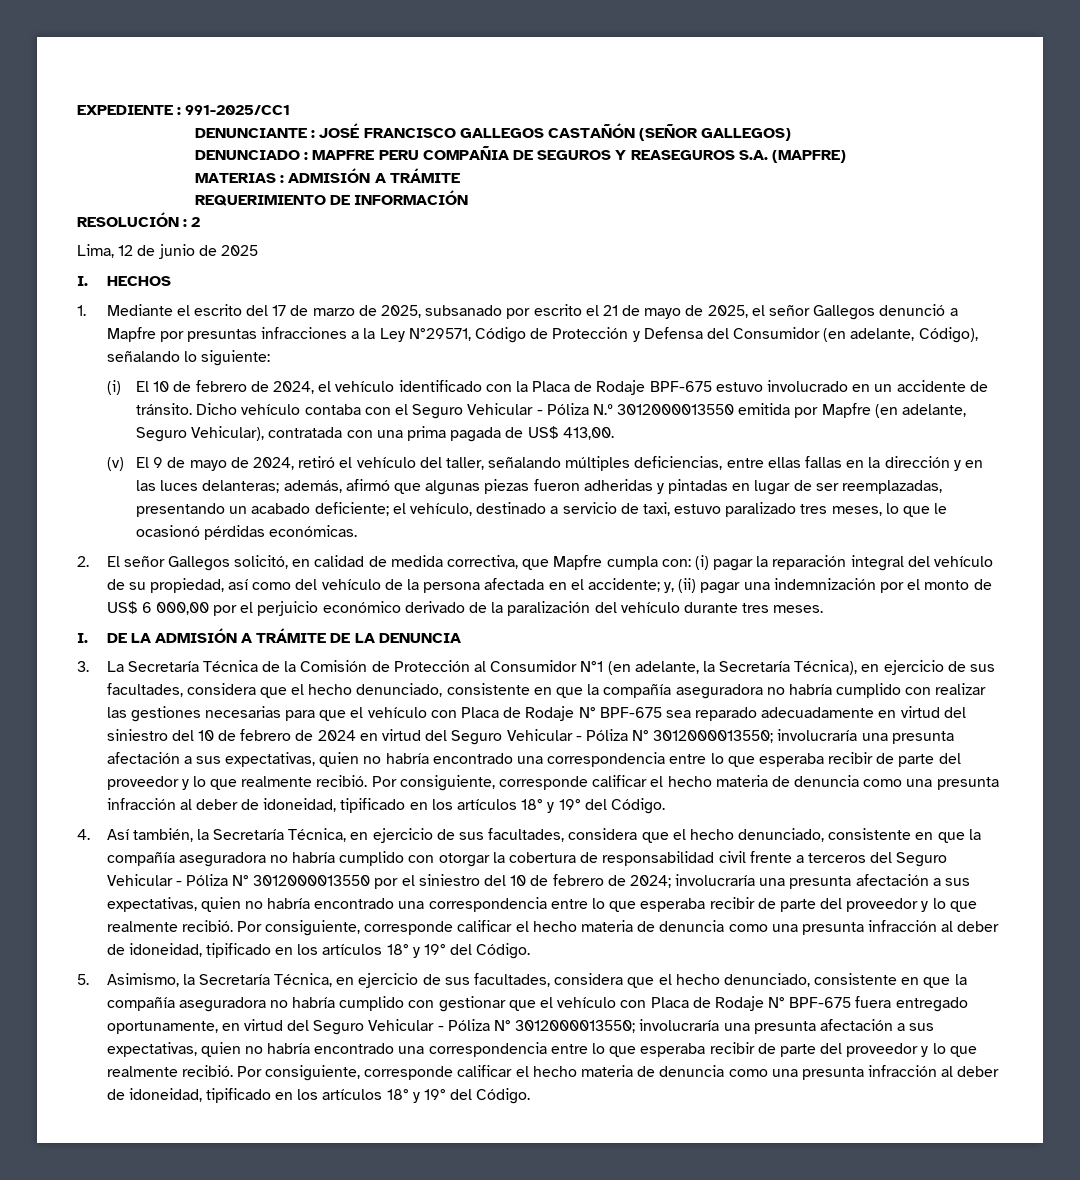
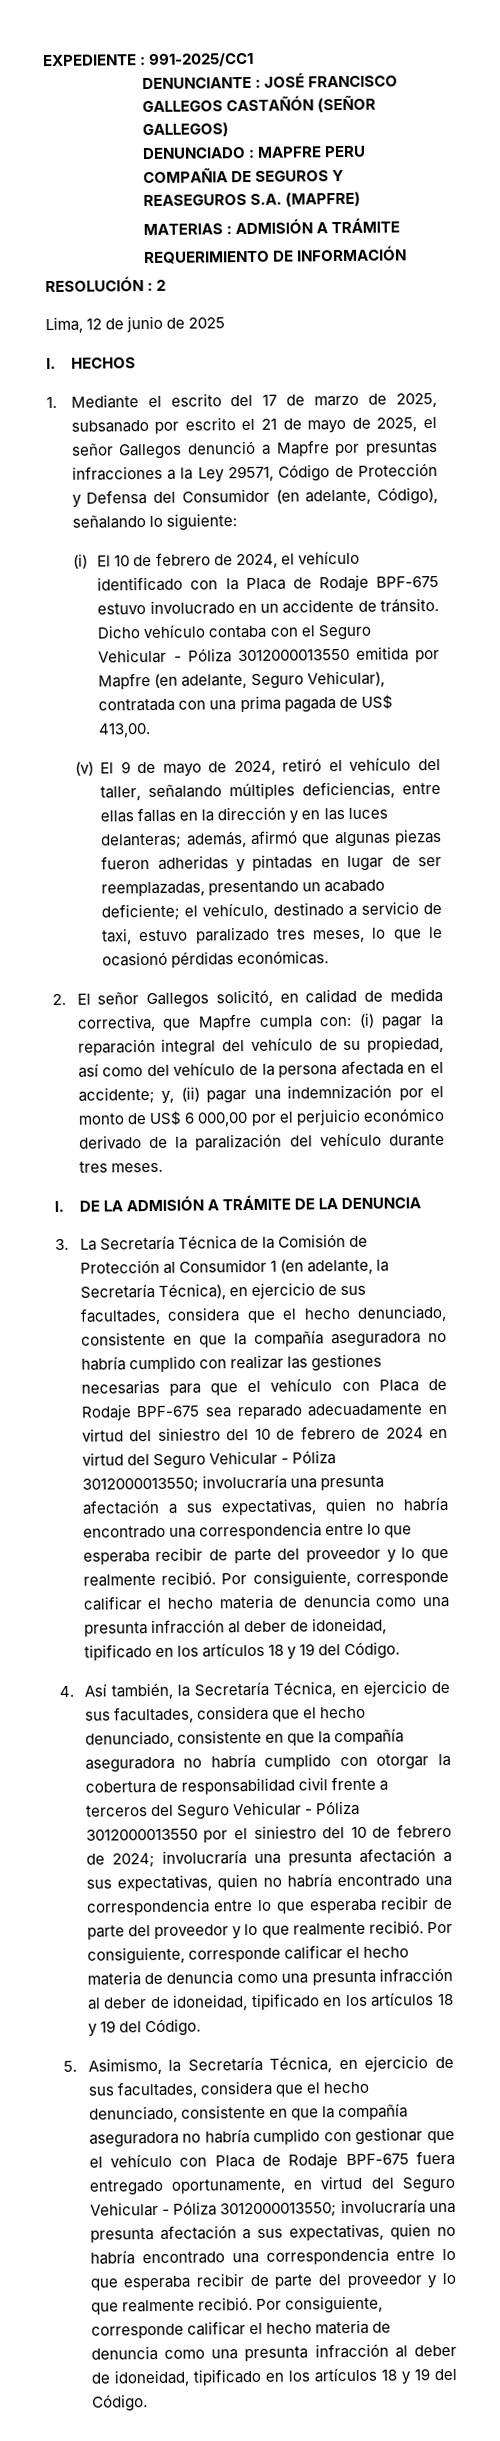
[408,328,471,341] N°29571, -> [228,465,275,482] 29571,
[592,404,613,415] N.º -> (232, 655) none
[580,661,604,672] N°1 -> [269,1260,277,1272] 1
[578,707,596,718] N° -> (132, 1412) none
[632,730,650,741] N° -> (336, 1457) none
[521,799,581,813] 18° y 19° -> [267,1643,315,1660] 18 y 19
[232,875,250,886] N° -> (360, 1808) none
[386,944,447,958] 18° y 19° -> [437,1993,454,2006] [87,2020,116,2037] 18 y 19
[768,997,786,1008] N° -> (339, 2160) none
[494,1020,512,1031] N° -> (218, 2208) none
[386,1089,447,1103] 18° y 19° -> [380,2368,430,2385] 18 y 19

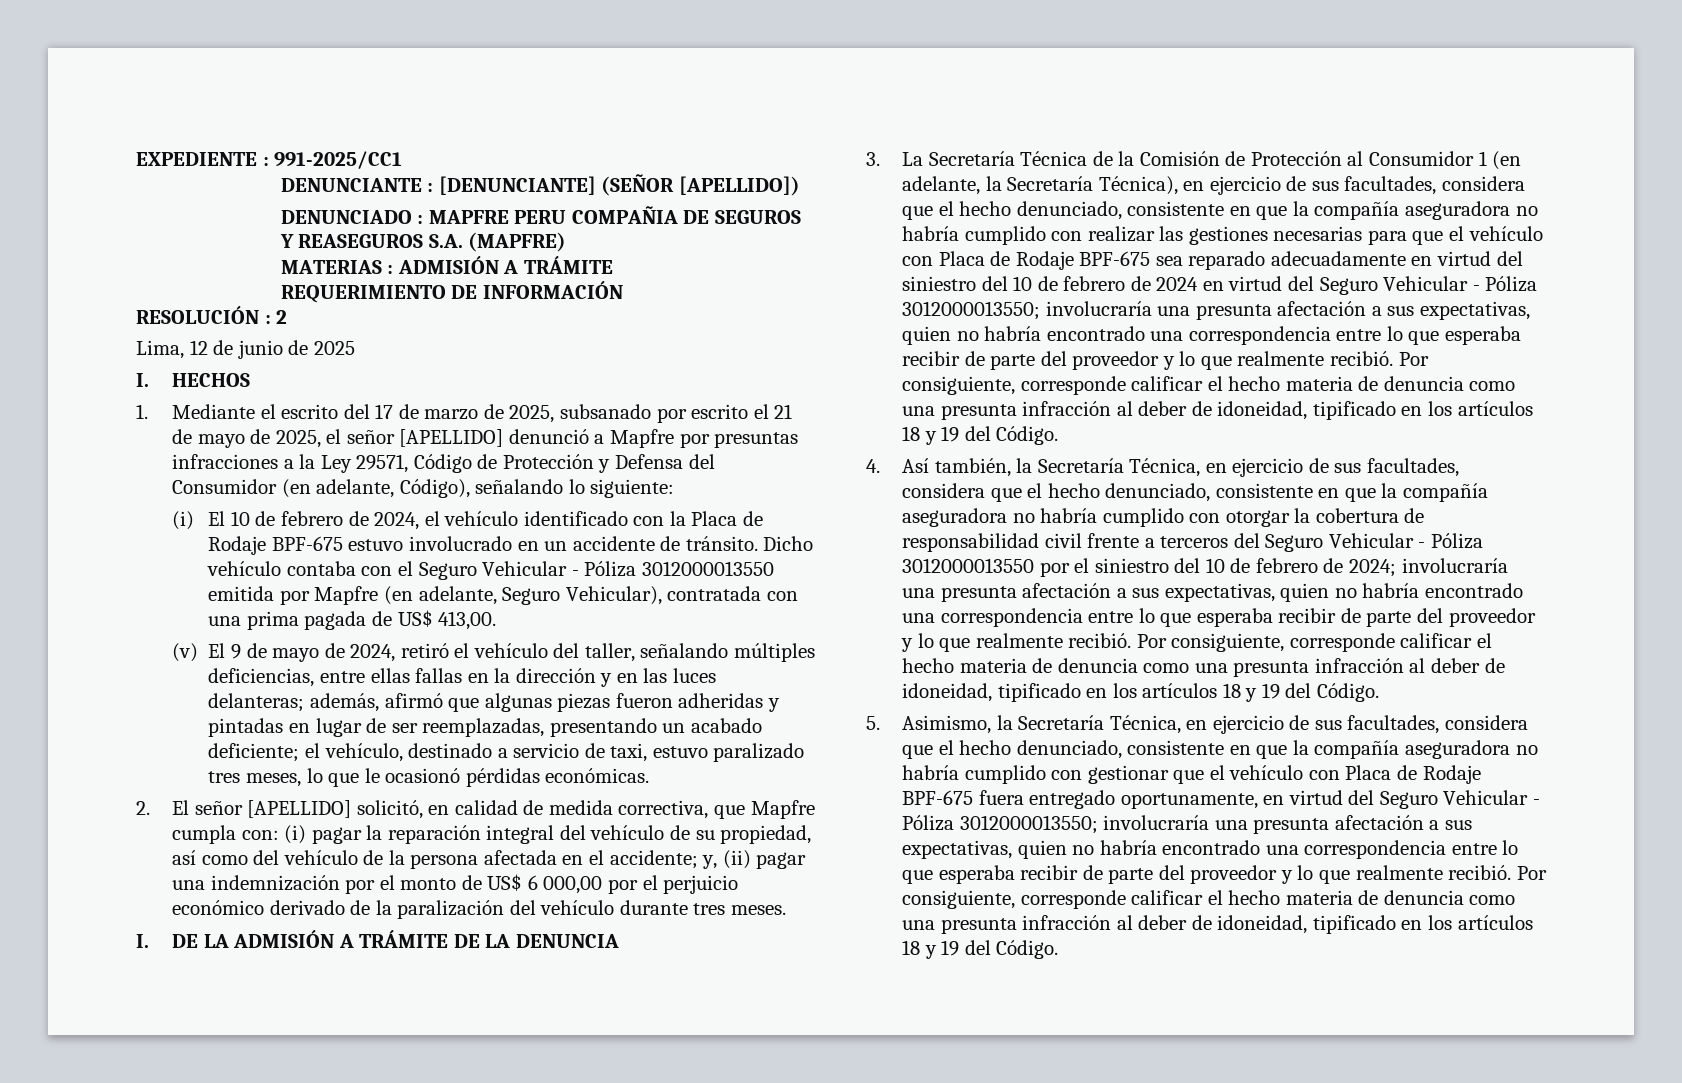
[263,72,398,88] [141,94,376,113] [141,122,229,138] JOSÉ FRANCISCO GALLEGOS CASTAÑÓN (SEÑOR GALLEGOS) -> [438,174,800,196] [DENUNCIANTE] (SEÑOR [APELLIDO])
[119,443,183,460] Gallegos -> [399,429,504,447] [APELLIDO]
[146,992,210,1009] Gallegos -> [247,800,352,818] [APELLIDO]

